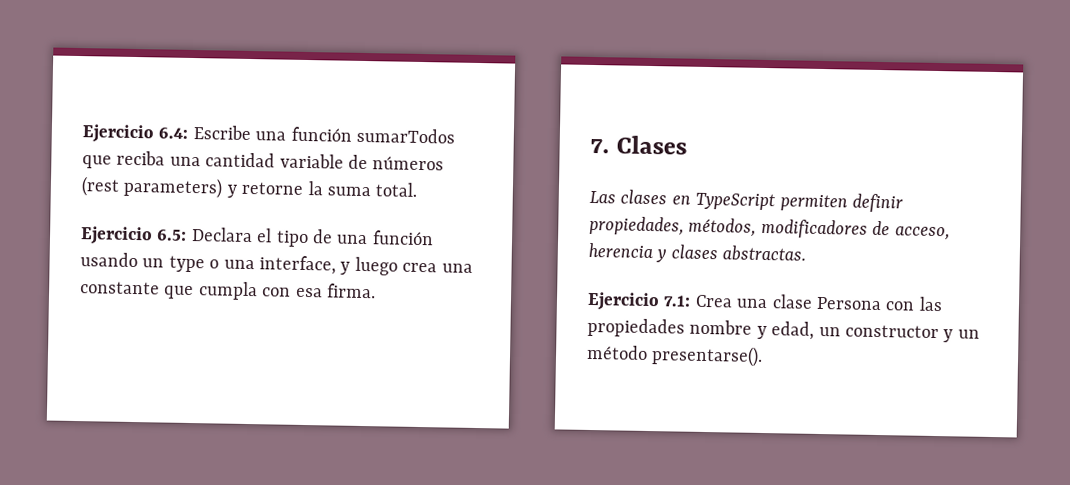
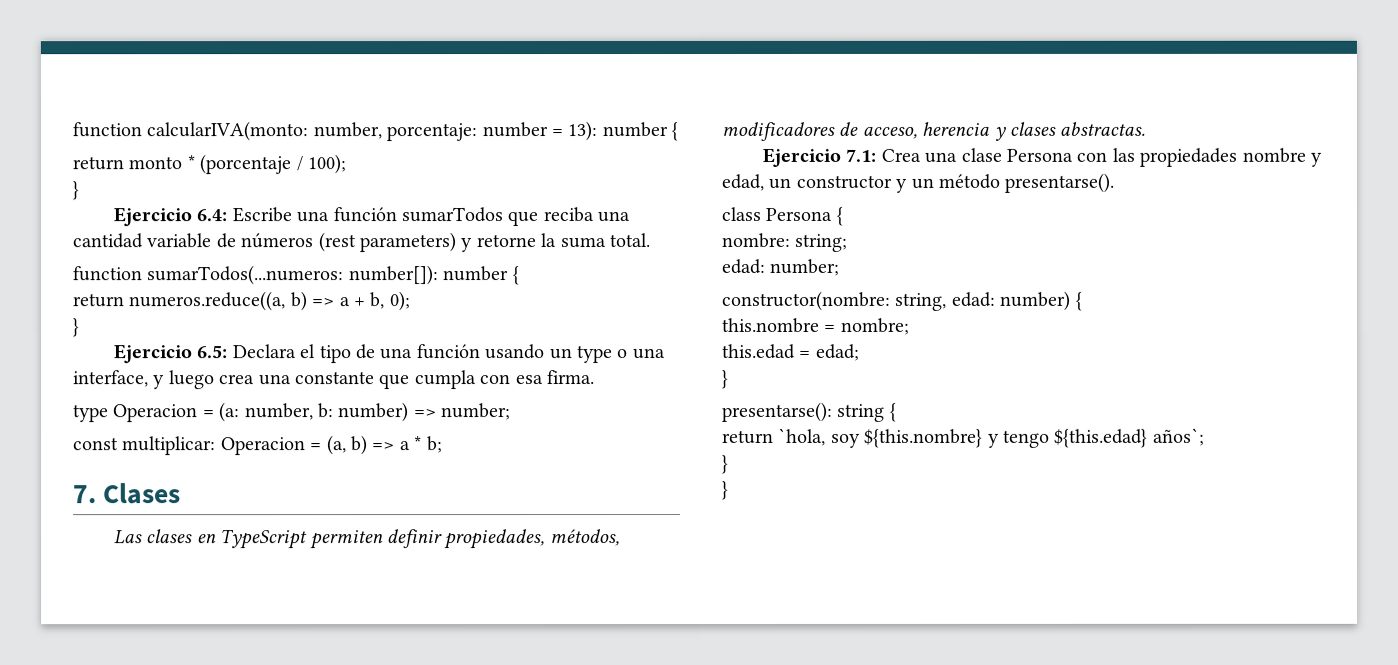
(82, 134) none -> [72,121,679,142] [72,154,346,175] [72,181,79,201] function calcularIVA(monto: number, porcentaje: number = 13): number { // return monto * (porcentaje / 100); // } //
(419, 189) none -> [72,265,519,286] [72,291,410,312] [72,318,80,338] // function sumarTodos(...numeros: number[]): number { // return numeros.reduce((a, b) => a + b, 0); // }
(376, 291) none -> [73,402,512,423] [73,435,443,456] // type Operacion = (a: number, b: number) => number; // const multiplicar: Operacion = (a, b) => a * b;
(764, 356) none -> [721,206,843,226] [721,232,848,252] [721,258,840,276] [721,290,1082,311] [721,317,910,335] [722,343,860,361] [722,369,729,389] [722,401,897,422] [722,427,1205,448] [722,454,729,474] [722,480,729,500] // class Persona { // nombre: string; // edad: number; // constructor(nombre: string, edad: number) { // this.nombre = nombre; // this.edad = edad; // } // presentarse(): string { // return `hola, soy ${this.nombre} y tengo ${this.edad} años`; // } // }

